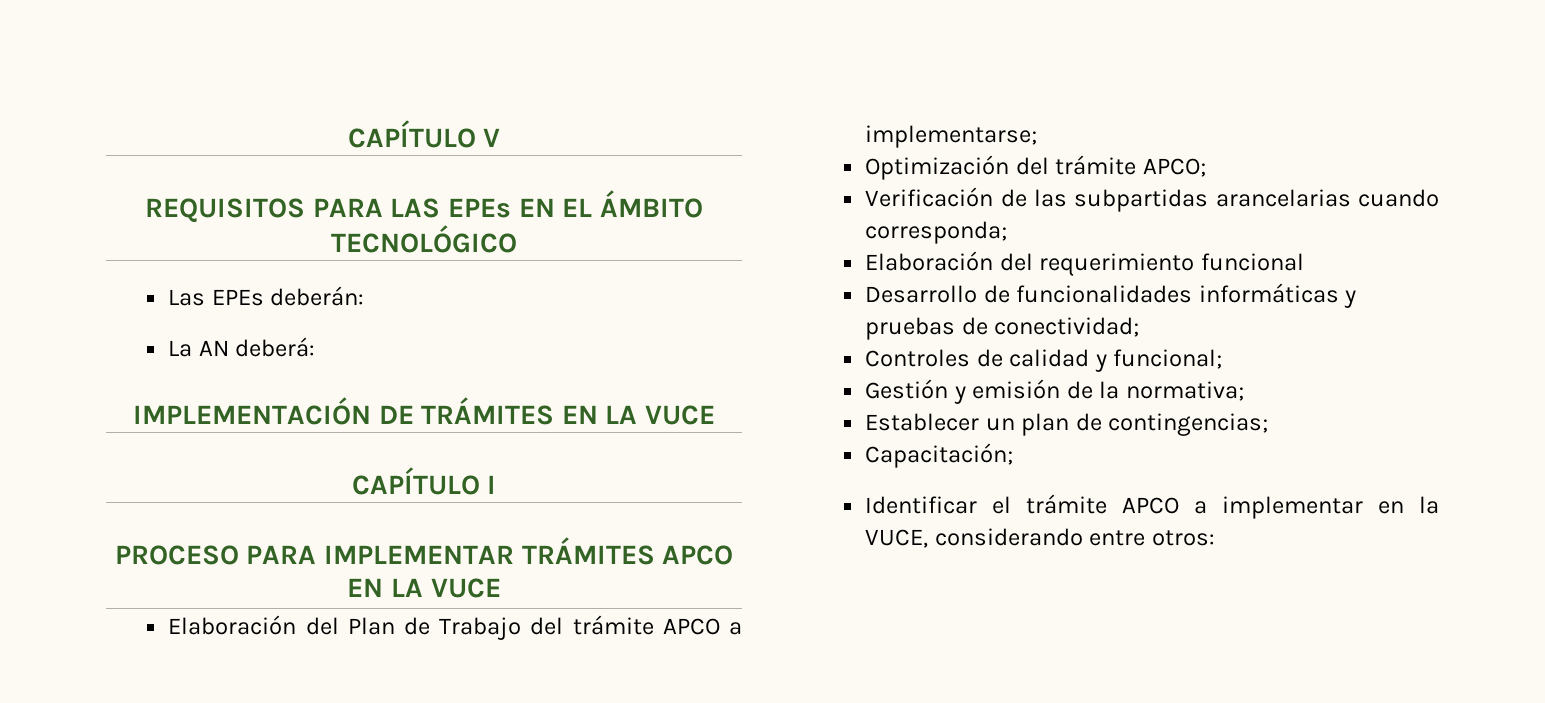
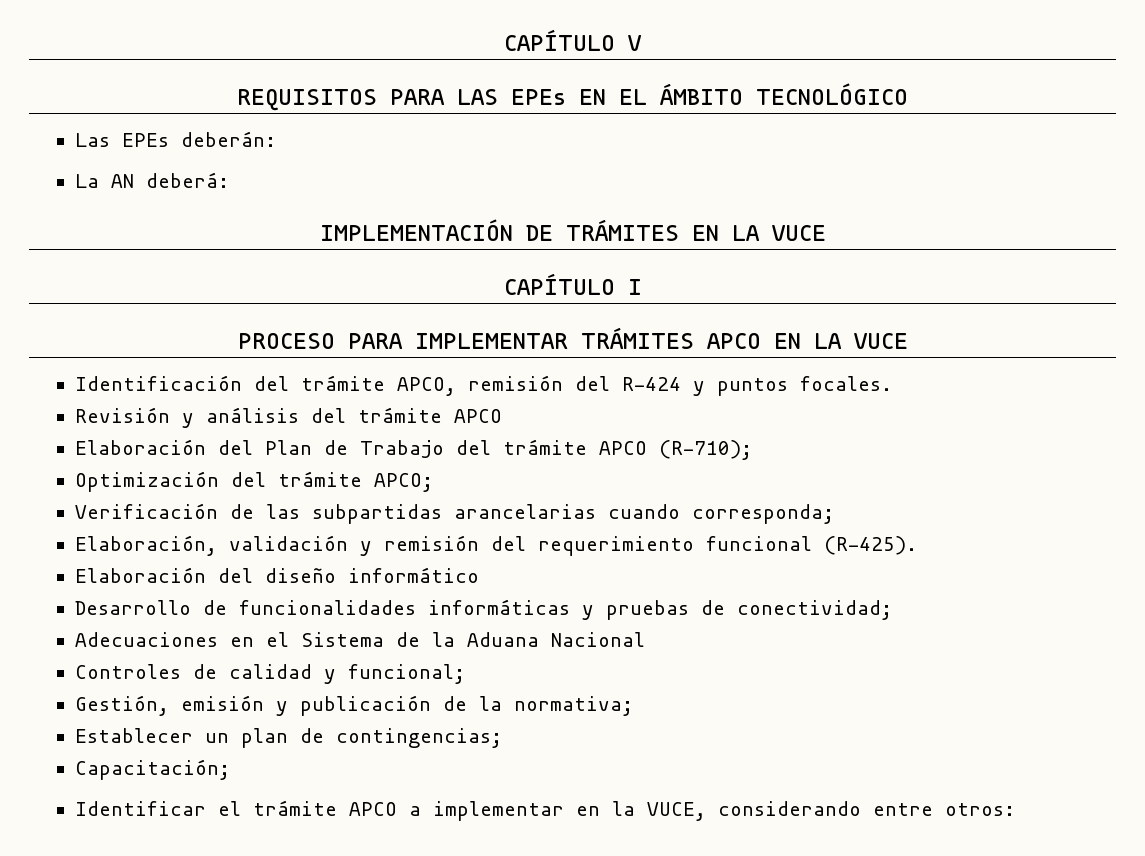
(501, 588) none -> [75,375,893,396] [75,407,503,428] // Identificación del trámite APCO, remisión del R-424 y puntos focales. // Revisión y análisis del trámite APCO
[728,622,742,635] [865,125,1038,148] a implementarse; -> [659,440,753,460] (R-710);
[865,251,994,271] Elaboración -> [75,535,480,556] Elaboración, validación y remisión
(1304, 262) none -> [824,536,918,555] [75,567,480,583] (R-425). // Elaboración del diseño informático
(1140, 327) none -> [75,632,646,647] // Adecuaciones en el Sistema de la Aduana Nacional
[865,379,1061,404] Gestión y emisión -> [75,695,432,716] Gestión, emisión y publicación

